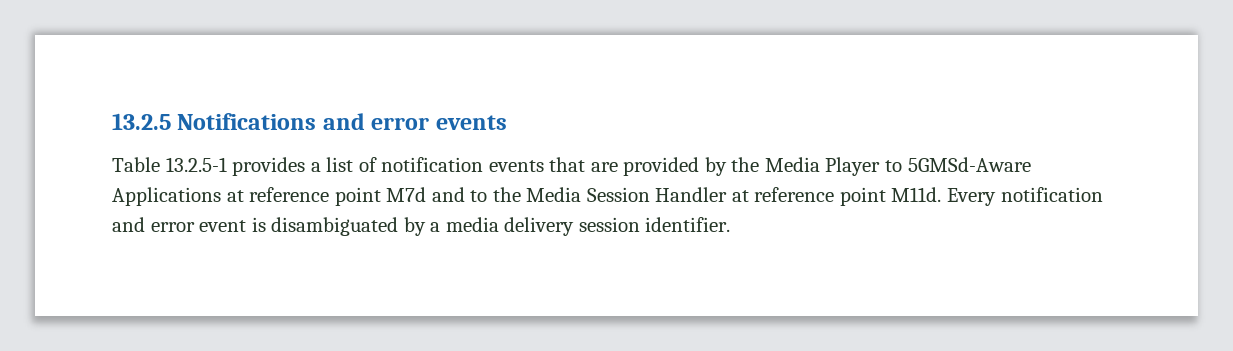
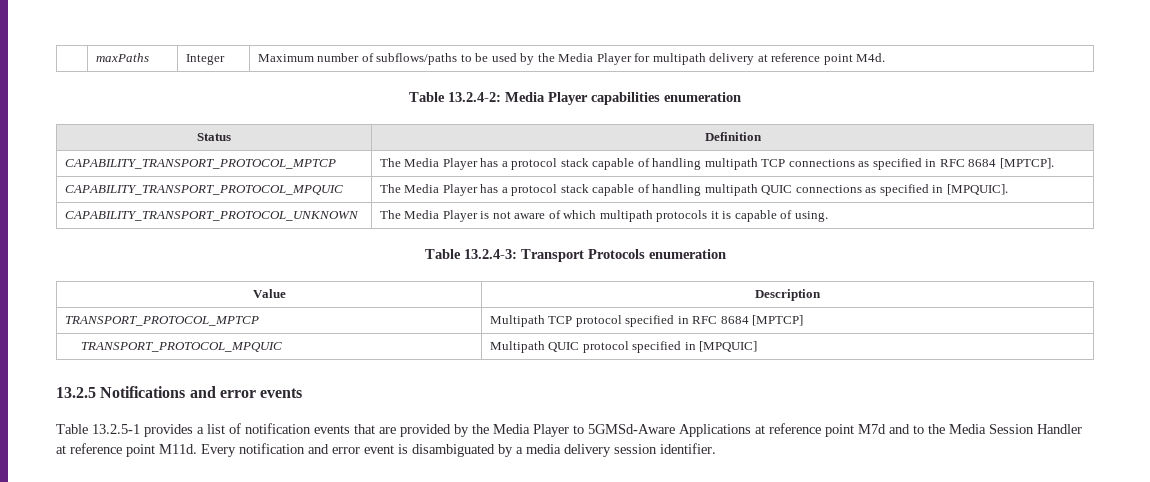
(112, 121) none -> [95,53,149,62] [185,54,225,65] [257,53,886,65] [409,92,741,105] [197,133,231,141] [704,132,762,141] [64,159,336,169] [379,158,1054,170] [64,185,343,195] [379,184,1008,196] [64,211,359,221] [379,210,828,222] [424,249,726,262] [252,289,286,298] [755,289,821,301] [64,316,259,326] [489,315,804,327] [81,342,283,352] [489,341,758,353] | maxPaths | Integer | Maximum number of subflows/paths to be used by the Media Player for multipath delivery at reference point M4d. // Table 13.2.4-2: Media Player capabilities enumeration // Status | Definition // CAPABILITY_TRANSPORT_PROTOCOL_MPTCP | The Media Player has a protocol stack capable of handling multipath TCP connections as specified in RFC 8684 [MPTCP]. // CAPABILITY_TRANSPORT_PROTOCOL_MPQUIC | The Media Player has a protocol stack capable of handling multipath QUIC connections as specified in [MPQUIC]. // CAPABILITY_TRANSPORT_PROTOCOL_UNKNOWN | The Media Player is not aware of which multipath protocols it is capable of using. // Table 13.2.4-3: Transport Protocols enumeration // Value | Description // TRANSPORT_PROTOCOL_MPTCP | Multipath TCP protocol specified in RFC 8684 [MPTCP] // TRANSPORT_PROTOCOL_MPQUIC | Multipath QUIC protocol specified in [MPQUIC] //

